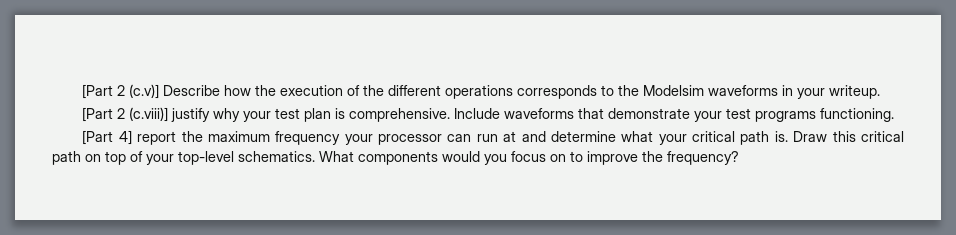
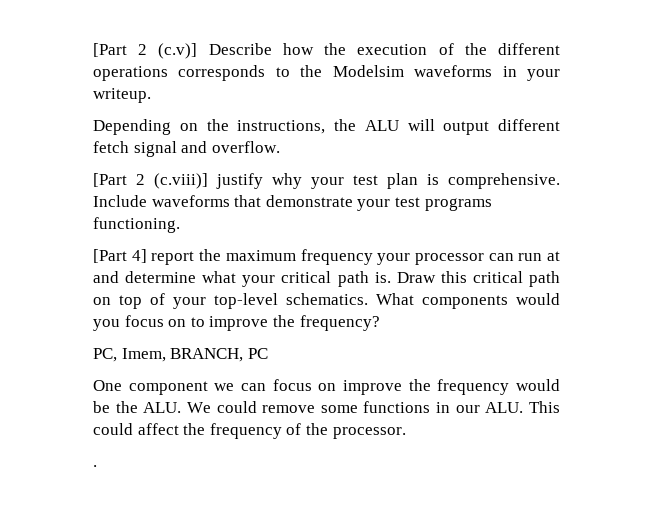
(881, 92) none -> [93,119,560,135] [93,141,280,157] // Depending on the instructions, the ALU will output different fetch signal and overflow.
(739, 158) none -> [93,348,268,362] [93,379,560,395] [93,401,560,413] [93,423,406,439] [93,465,97,467] // PC, Imem, BRANCH, PC // One component we can focus on improve the frequency would be the ALU. We could remove some functions in our ALU. This could affect the frequency of the processor. // .

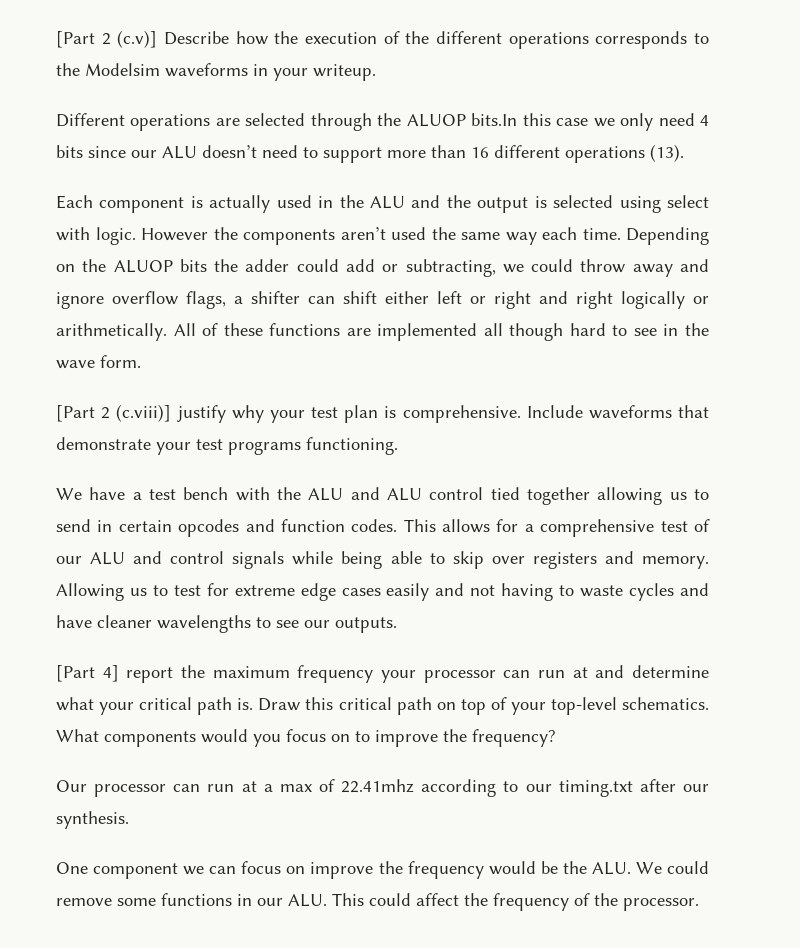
[93,119,560,135] [93,141,280,157] Depending on the instructions, the ALU will output different fetch signal and overflow. -> [56,113,709,131] [56,144,684,163] [56,195,710,213] [56,227,709,245] [56,259,710,277] [56,291,709,309] [56,323,710,341] [56,355,141,369] Different operations are selected through the ALUOP bits.In this case we only need 4 bits since our ALU doesn’t need to support more than 16 different operations (13). // Each component is actually used in the ALU and the output is selected using select with logic. However the components aren’t used the same way each time. Depending on the ALUOP bits the adder could add or subtracting, we could throw away and ignore overflow flags, a shifter can shift either left or right and right logically or arithmetically. All of these functions are implemented all though hard to see in the wave form.
(180, 225) none -> [56,487,710,505] [56,519,710,537] [56,551,710,569] [56,583,709,601] [56,615,397,633] // We have a test bench with the ALU and ALU control tied together allowing us to send in certain opcodes and function codes. This allows for a comprehensive test of our ALU and control signals while being able to skip over registers and memory. Allowing us to test for extreme edge cases easily and not having to waste cycles and have cleaner wavelengths to see our outputs.
[93,348,268,362] PC, Imem, BRANCH, PC -> [56,779,709,797] [56,811,129,829] Our processor can run at a max of 22.41mhz according to our timing.txt after our synthesis.
[93,465,97,467] // . -> (699, 904) none

